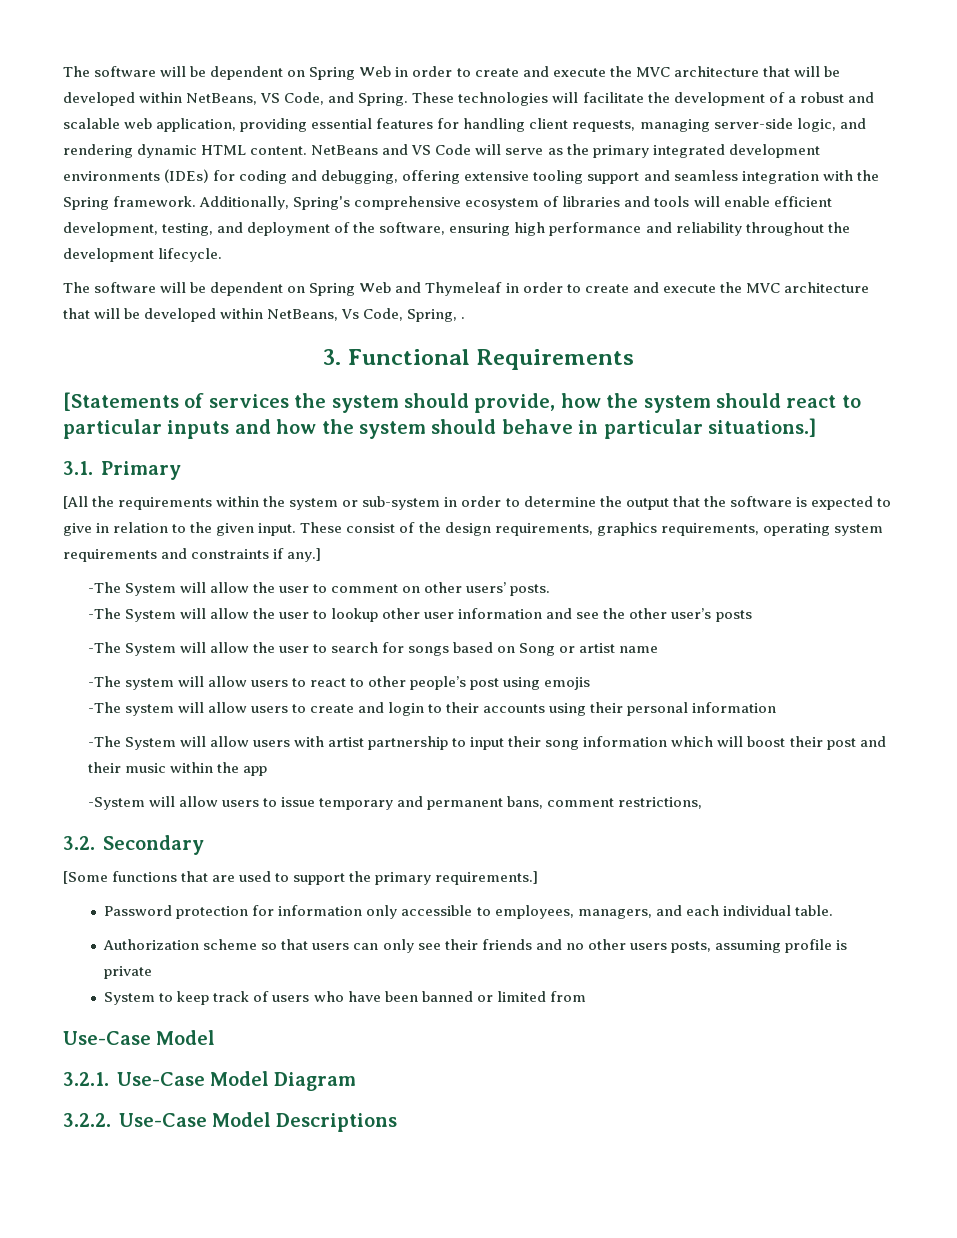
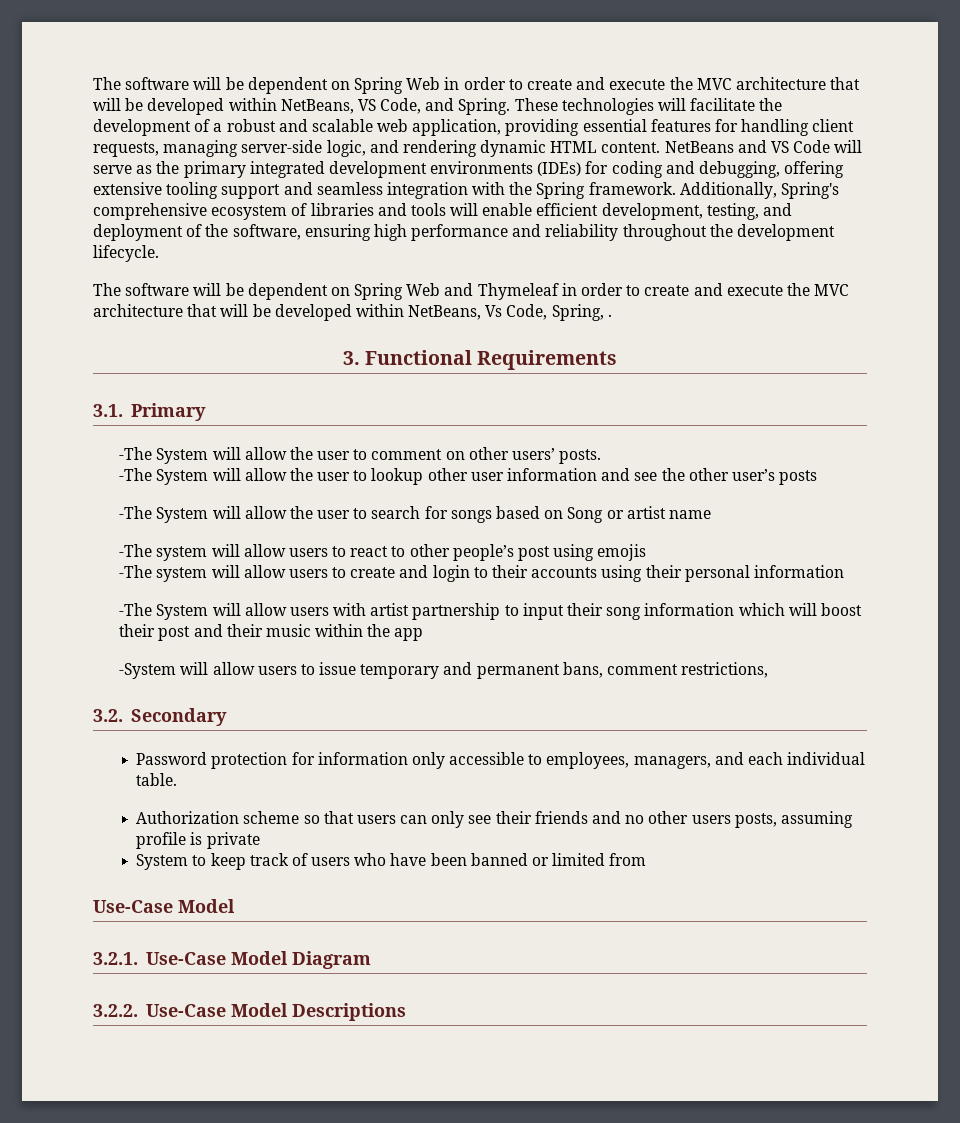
[63,392,861,413] [63,418,816,439] [63,461,181,480] [63,496,891,510] [63,522,883,536] [63,548,322,562] [Statements of services the system should provide, how the system should react to particular inputs and how the system should behave in particular situations.] // 3.1. Primary // [All the requirements within the system or sub-system in order to determine the output that the software is expected to give in relation to the given input. These consist of the design requirements, graphics requirements, operating system requirements and constraints if any.] -> [93,403,206,421] 3.1. Primary
[63,871,539,885] // [Some functions that are used to support the primary requirements.] -> (227, 717) none

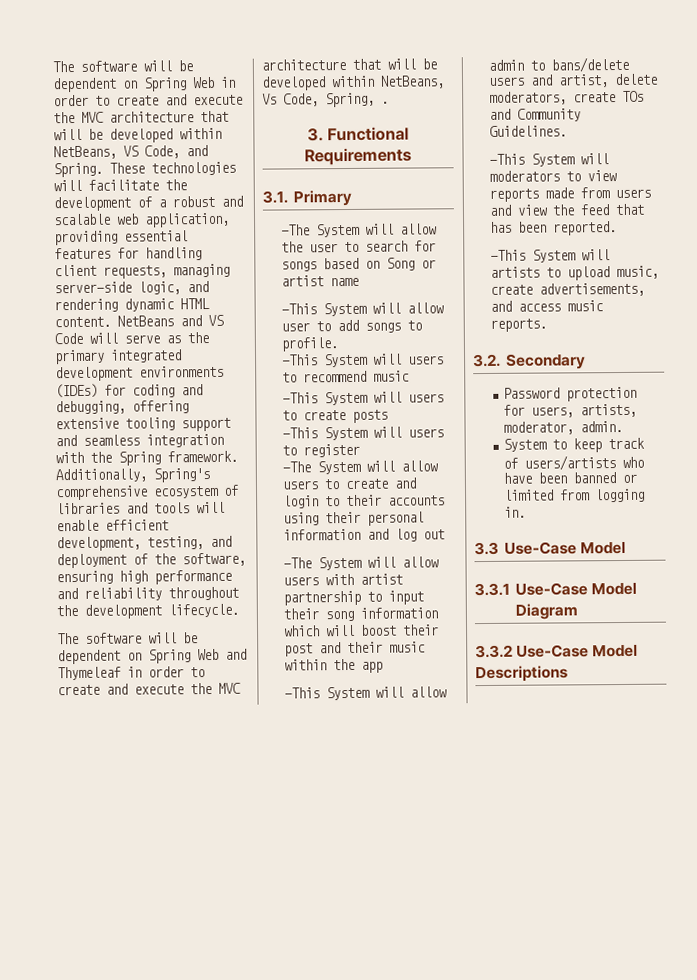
[119,447,602,464] [119,468,818,485] // -The System will allow the user to comment on other users’ posts. // -The System will allow the user to lookup other user information and see the other user’s posts -> (352, 198) none
[119,544,647,561] [119,565,208,582] -The system will allow users to react to other people’s post using emojis // -The system -> [281,302,445,317] [281,319,423,333] [281,337,339,352] [282,353,445,368] [282,370,411,383] [282,391,445,406] [282,409,389,423] [282,426,445,441] [282,443,361,458] [282,460,362,475] -This System will allow user to add songs to profile. // -This System will users to recommend music // -This System will users to create posts // -This System will users to register // -The System
(844, 571) none -> [367,528,446,542] and log out
[119,662,769,679] -System will allow users to issue temporary and permanent bans, comment restrictions, -> [284,686,448,701] [488,56,630,73] [488,73,659,88] [489,90,645,105] [489,108,582,122] [489,125,568,137] [489,153,610,167] [489,170,618,182] [489,187,652,202] [489,203,645,216] [490,221,618,236] [490,249,611,263] [490,265,660,281] [490,282,646,297] [490,300,605,312] [490,318,548,332] -This System will allow admin to bans/delete users and artist, delete moderators, create TOs and Community Guidelines. // -This System will moderators to view reports made from users and view the feed that has been reported. // -This System will artists to upload music, create advertisements, and access music reports.
[317,752,866,769] [136,773,178,786] [136,811,853,828] [136,832,260,849] information only accessible to employees, managers, and each individual table. // Authorization scheme so that users can only see their friends and no other users posts, assuming profile is private -> [531,403,638,418] [503,420,624,435] users, artists, moderator, admin.
[311,857,351,866] users -> [524,455,617,471] users/artists
(647, 859) // -> [595,488,646,503] [504,506,527,518] [474,541,499,556] logging in. // 3.3
[93,952,138,965] 3.2.1. -> [474,582,510,597] 3.3.1
[93,1004,138,1017] 3.2.2. -> [475,644,513,659] 3.3.2

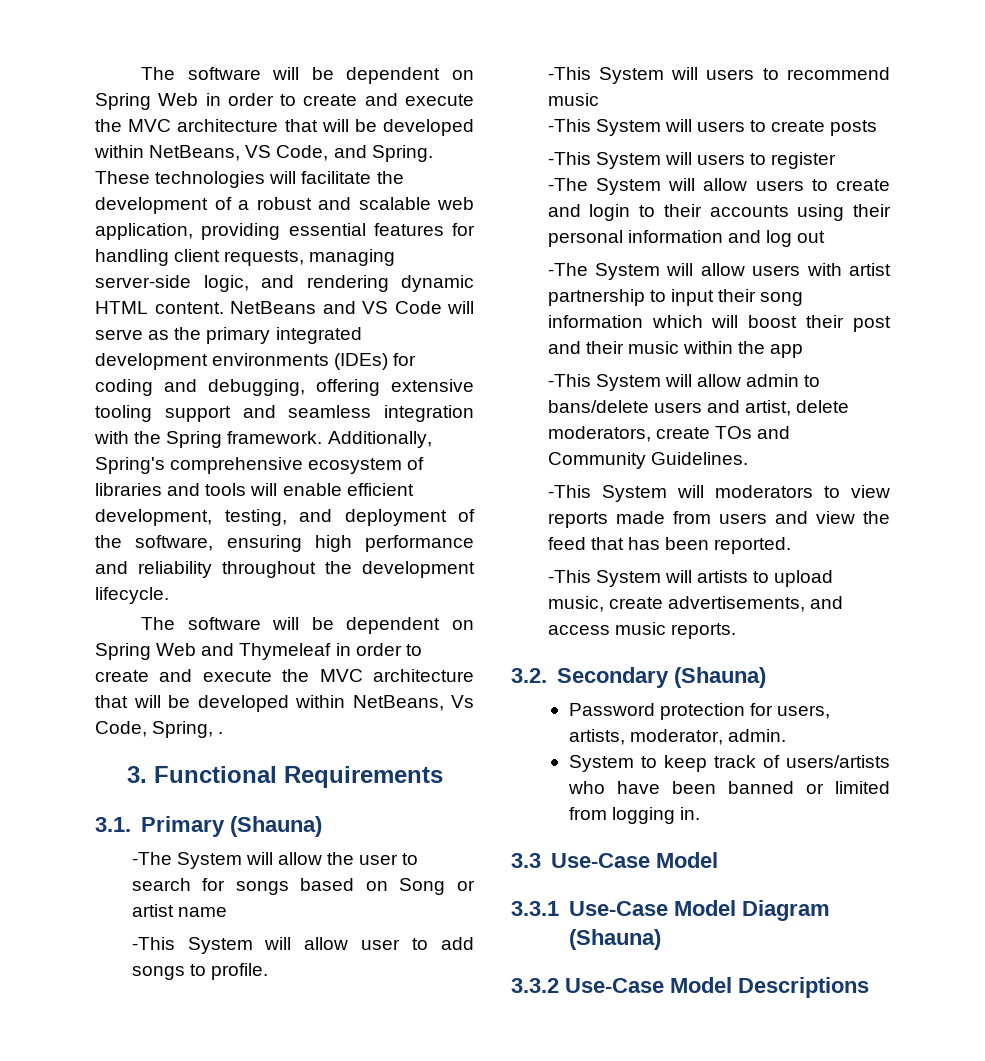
(352, 198) none -> [229,816,322,837] (Shauna)
(586, 361) none -> [673,667,766,688] (Shauna)
(578, 611) none -> [568,929,661,950] (Shauna)

